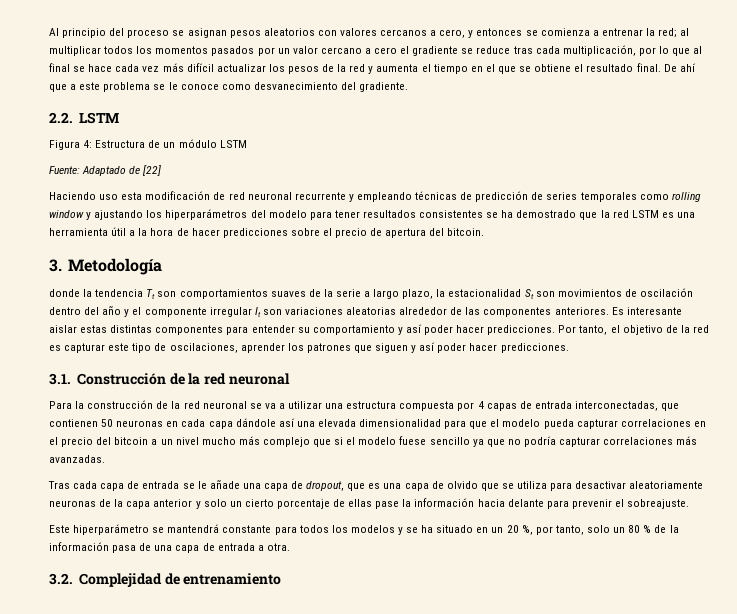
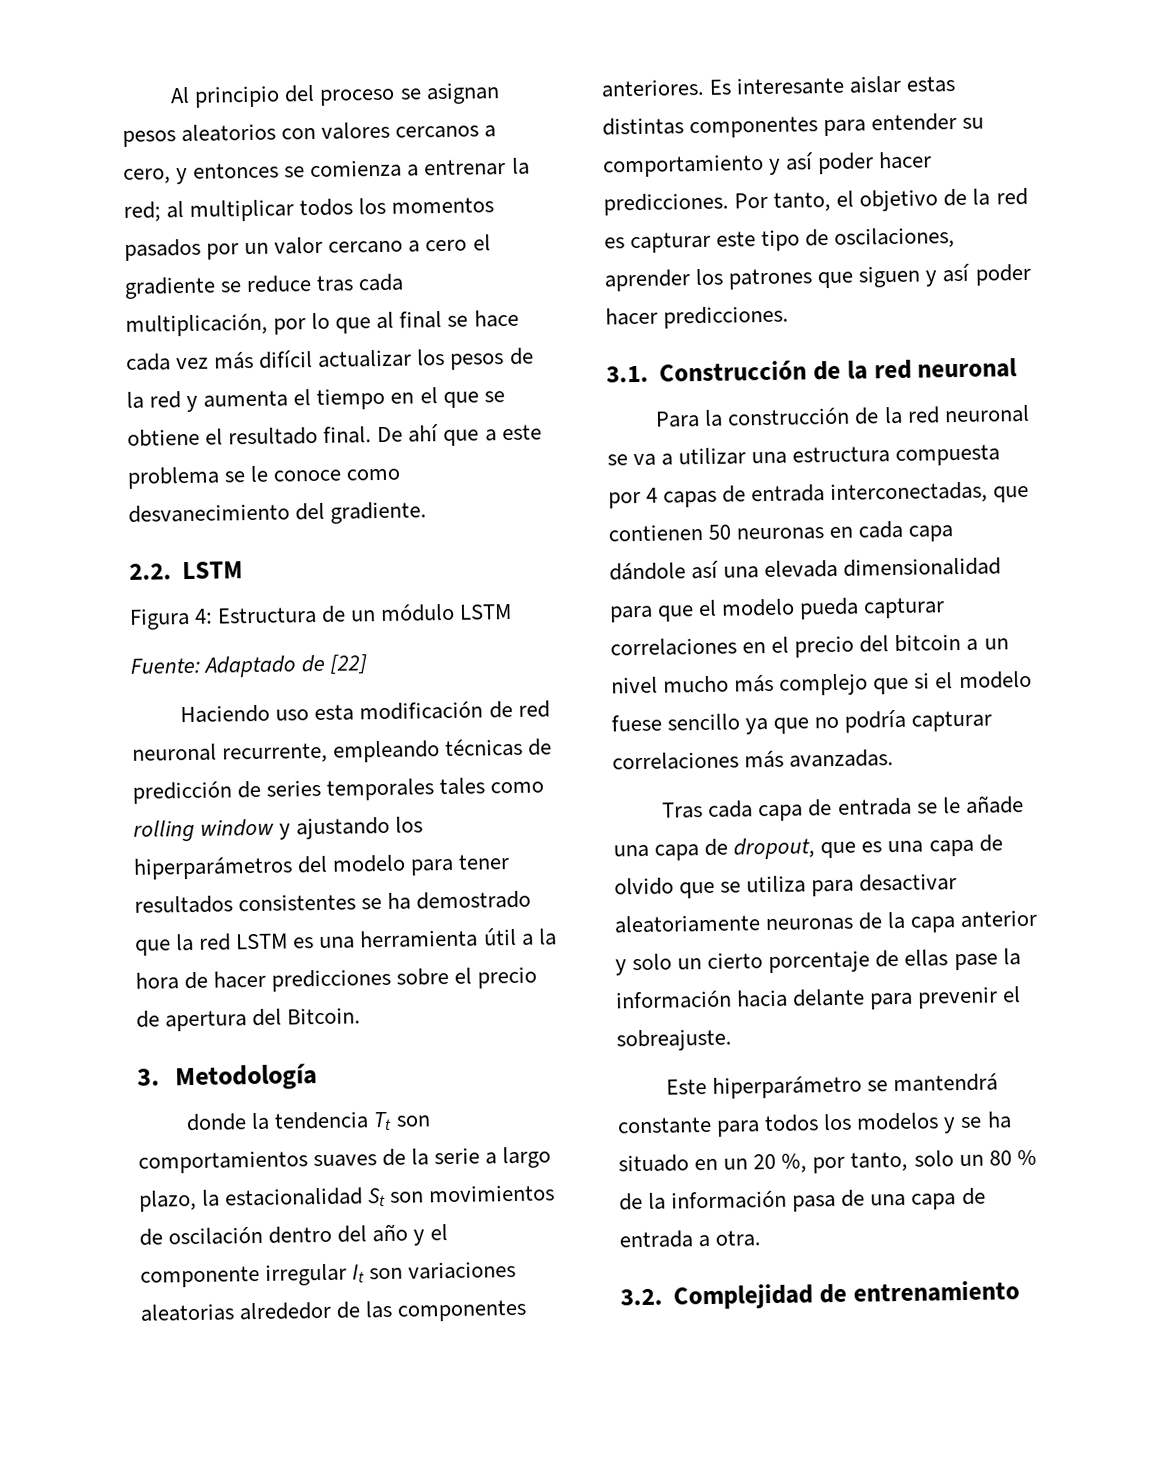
[294,192,354,202] recurrente y -> [222,742,329,764] recurrente,
(637, 197) none -> [439,777,486,796] tales
[447,228,485,236] bitcoin. -> [287,1007,362,1025] Bitcoin.

